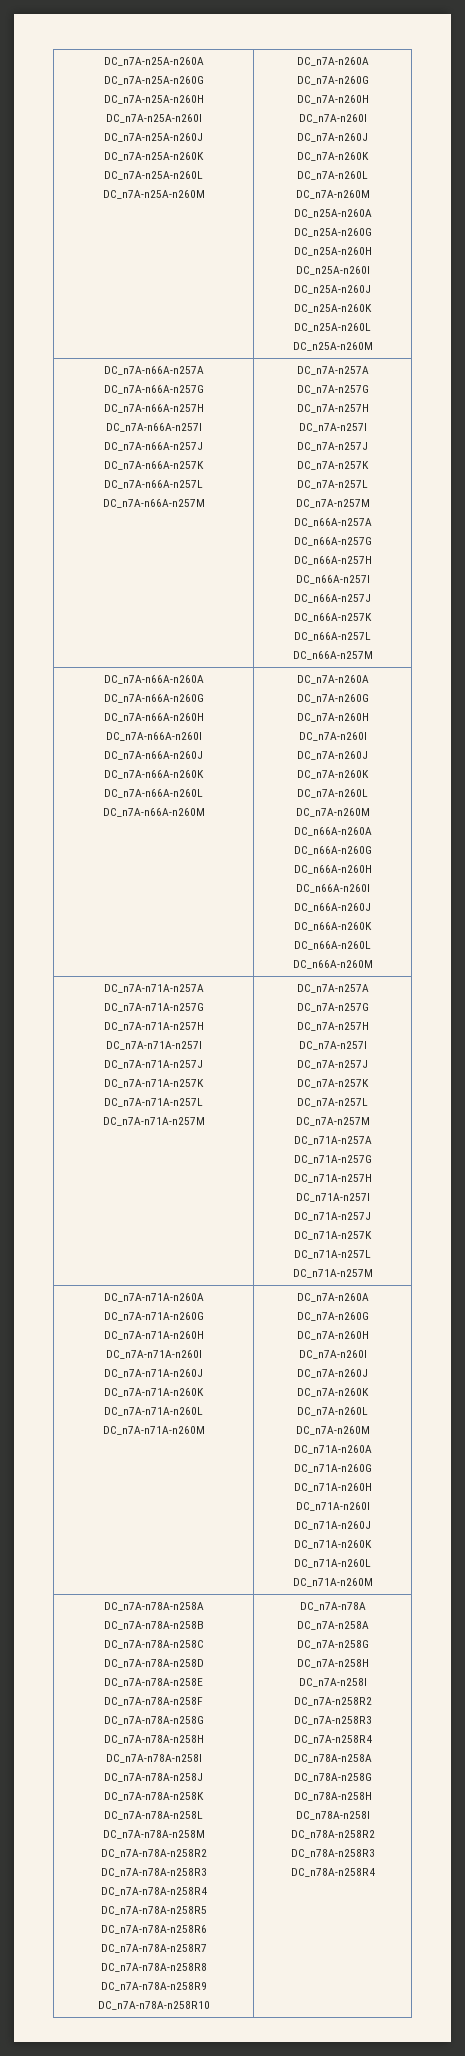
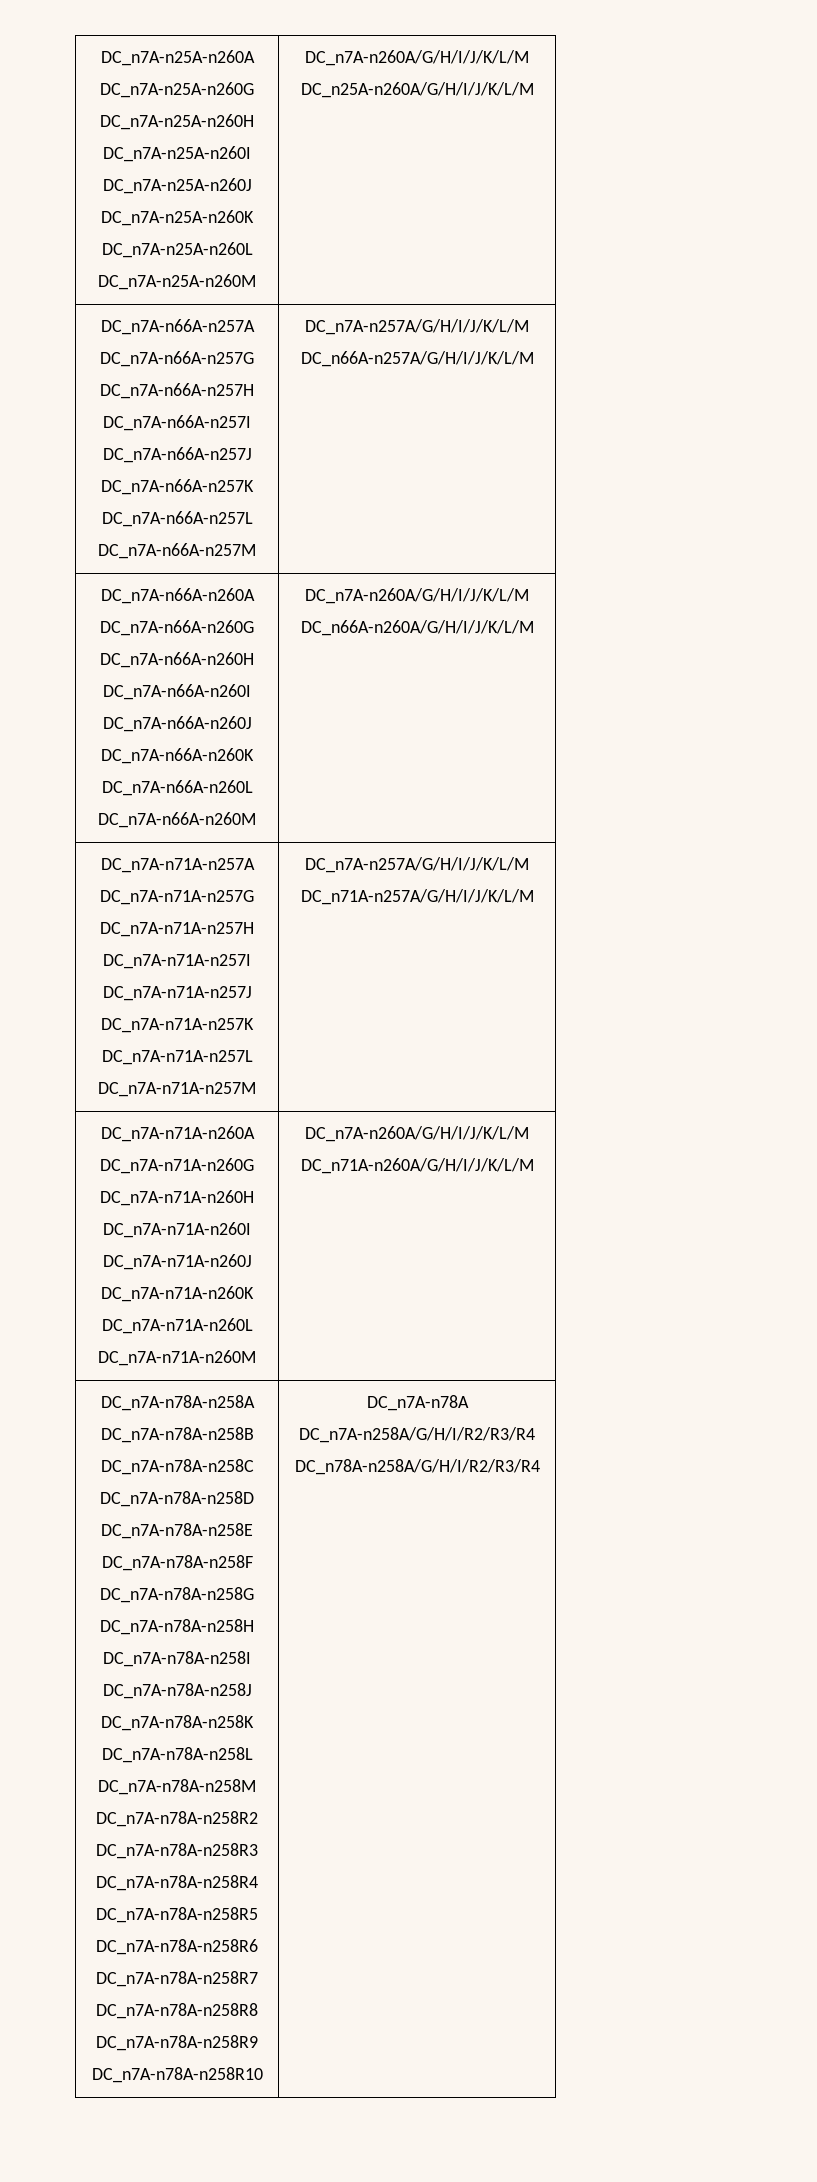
[296,57,369,66] [296,76,369,85] [296,95,369,104] [298,114,367,123] [297,133,368,142] [297,152,369,161] [297,171,368,180] [295,190,370,199] [293,209,372,218] [293,228,372,237] [293,247,372,256] [295,266,370,275] [294,285,371,294] [294,304,372,313] [294,323,371,332] [292,342,373,351] DC_n7A-n260A // DC_n7A-n260G // DC_n7A-n260H // DC_n7A-n260I // DC_n7A-n260J // DC_n7A-n260K // DC_n7A-n260L // DC_n7A-n260M // DC_n25A-n260A // DC_n25A-n260G // DC_n25A-n260H // DC_n25A-n260I // DC_n25A-n260J // DC_n25A-n260K // DC_n25A-n260L // DC_n25A-n260M -> [305,50,529,66] [300,82,534,98] DC_n7A-n260A/G/H/I/J/K/L/M // DC_n25A-n260A/G/H/I/J/K/L/M
[296,366,369,375] [296,385,369,394] [296,404,369,413] [298,423,367,432] [297,442,368,451] [297,461,369,470] [297,480,368,489] [295,499,370,508] [293,518,372,527] [293,537,372,546] [293,556,372,565] [295,575,370,584] [294,594,371,603] [294,613,372,622] [294,632,371,641] [292,651,373,660] DC_n7A-n257A // DC_n7A-n257G // DC_n7A-n257H // DC_n7A-n257I // DC_n7A-n257J // DC_n7A-n257K // DC_n7A-n257L // DC_n7A-n257M // DC_n66A-n257A // DC_n66A-n257G // DC_n66A-n257H // DC_n66A-n257I // DC_n66A-n257J // DC_n66A-n257K // DC_n66A-n257L // DC_n66A-n257M -> [305,319,529,335] [300,351,534,367] DC_n7A-n257A/G/H/I/J/K/L/M // DC_n66A-n257A/G/H/I/J/K/L/M
[296,675,369,684] [296,694,369,703] [296,713,369,722] [298,732,367,741] [297,751,368,760] [297,770,369,779] [297,789,368,798] [295,808,370,817] [293,827,372,836] [293,846,372,855] [293,865,372,874] [295,884,370,893] [294,903,371,912] [294,922,372,931] [294,941,371,950] [292,960,373,969] DC_n7A-n260A // DC_n7A-n260G // DC_n7A-n260H // DC_n7A-n260I // DC_n7A-n260J // DC_n7A-n260K // DC_n7A-n260L // DC_n7A-n260M // DC_n66A-n260A // DC_n66A-n260G // DC_n66A-n260H // DC_n66A-n260I // DC_n66A-n260J // DC_n66A-n260K // DC_n66A-n260L // DC_n66A-n260M -> [305,588,529,604] [300,620,534,636] DC_n7A-n260A/G/H/I/J/K/L/M // DC_n66A-n260A/G/H/I/J/K/L/M
[296,984,369,993] [296,1003,369,1012] [296,1022,369,1031] [298,1041,367,1050] [297,1060,368,1069] [297,1079,369,1088] [297,1098,368,1107] [295,1117,370,1126] [293,1136,372,1145] [293,1155,372,1164] [293,1174,372,1183] [295,1193,370,1202] [294,1212,371,1221] [294,1231,372,1240] [294,1250,371,1259] [292,1269,373,1278] DC_n7A-n257A // DC_n7A-n257G // DC_n7A-n257H // DC_n7A-n257I // DC_n7A-n257J // DC_n7A-n257K // DC_n7A-n257L // DC_n7A-n257M // DC_n71A-n257A // DC_n71A-n257G // DC_n71A-n257H // DC_n71A-n257I // DC_n71A-n257J // DC_n71A-n257K // DC_n71A-n257L // DC_n71A-n257M -> [305,857,529,873] [300,889,534,905] DC_n7A-n257A/G/H/I/J/K/L/M // DC_n71A-n257A/G/H/I/J/K/L/M
[296,1293,369,1302] [296,1312,369,1321] [296,1331,369,1340] [298,1350,367,1359] [297,1369,368,1378] [297,1388,369,1397] [297,1407,368,1416] [295,1426,370,1435] [293,1445,372,1454] [293,1464,372,1473] [293,1483,372,1492] [295,1502,370,1511] [294,1521,371,1530] [294,1540,372,1549] [294,1559,371,1568] [292,1578,373,1587] DC_n7A-n260A // DC_n7A-n260G // DC_n7A-n260H // DC_n7A-n260I // DC_n7A-n260J // DC_n7A-n260K // DC_n7A-n260L // DC_n7A-n260M // DC_n71A-n260A // DC_n71A-n260G // DC_n71A-n260H // DC_n71A-n260I // DC_n71A-n260J // DC_n71A-n260K // DC_n71A-n260L // DC_n71A-n260M -> [305,1126,529,1142] [300,1158,534,1174] DC_n7A-n260A/G/H/I/J/K/L/M // DC_n71A-n260A/G/H/I/J/K/L/M
[296,1621,369,1630] [296,1640,369,1649] [296,1659,369,1668] [298,1678,367,1687] [293,1697,372,1706] [293,1716,372,1725] [293,1735,372,1744] [293,1754,372,1763] [293,1773,372,1782] [293,1792,372,1801] [295,1811,370,1820] [290,1830,375,1839] [290,1849,375,1858] [290,1868,375,1877] DC_n7A-n258A // DC_n7A-n258G // DC_n7A-n258H // DC_n7A-n258I // DC_n7A-n258R2 // DC_n7A-n258R3 // DC_n7A-n258R4 // DC_n78A-n258A // DC_n78A-n258G // DC_n78A-n258H // DC_n78A-n258I // DC_n78A-n258R2 // DC_n78A-n258R3 // DC_n78A-n258R4 -> [299,1427,535,1443] [294,1459,540,1475] DC_n7A-n258A/G/H/I/R2/R3/R4 // DC_n78A-n258A/G/H/I/R2/R3/R4

